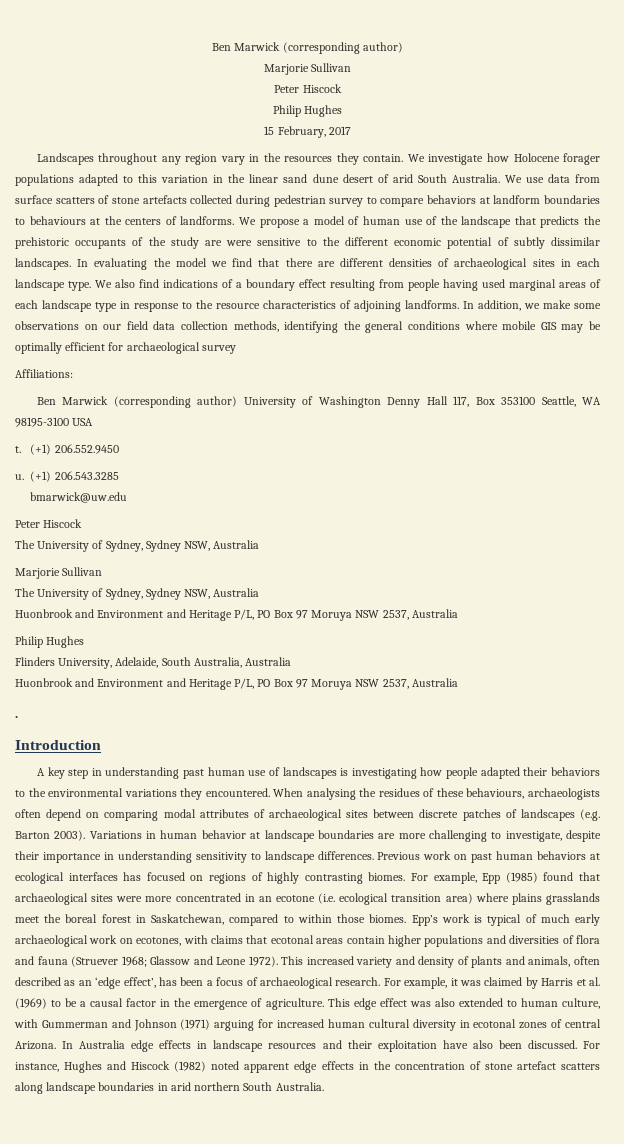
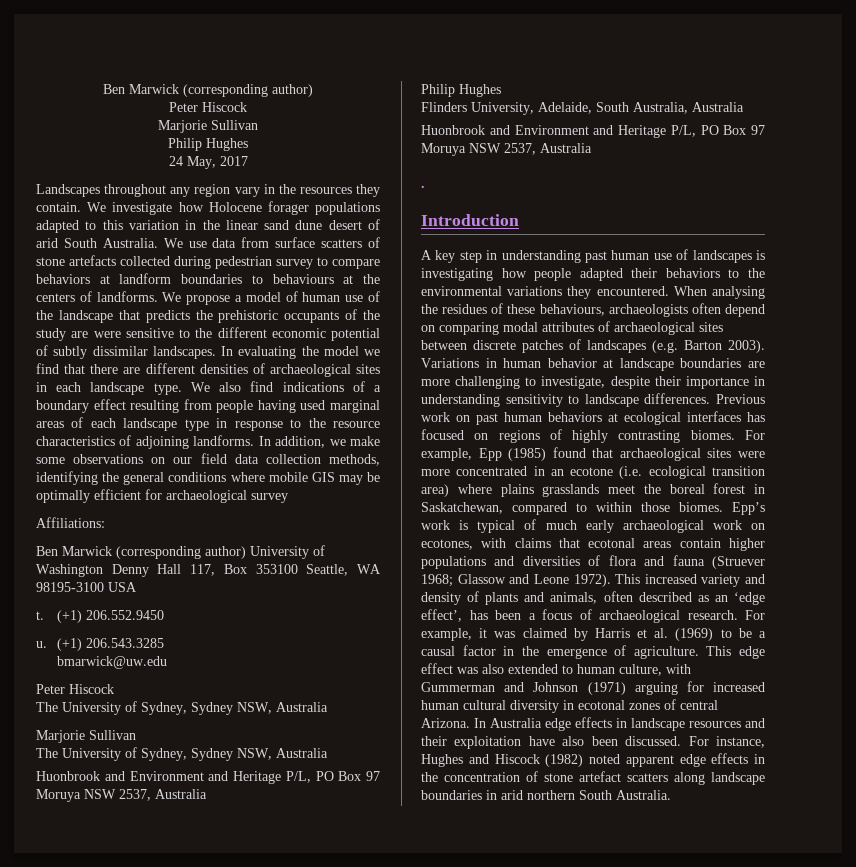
[212,42,403,54] [263,63,352,75] [274,84,342,93] [272,105,343,117] [264,126,326,138] Ben Marwick (corresponding author) // Marjorie Sullivan // Peter Hiscock // Philip Hughes // 15 February, -> [103,84,313,97] [169,102,247,112] [158,120,258,133] [168,138,248,151] [168,156,216,169] Ben Marwick (corresponding author) // Peter Hiscock // Marjorie Sullivan // Philip Hughes // 24 May,

